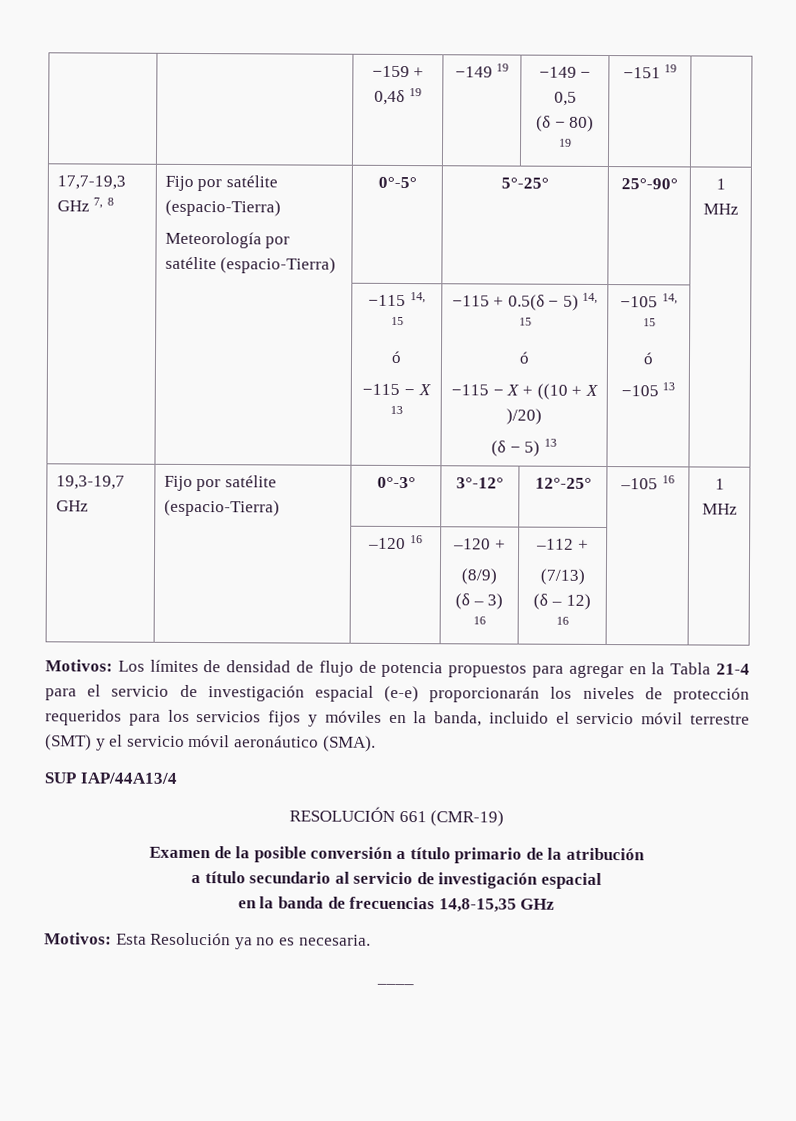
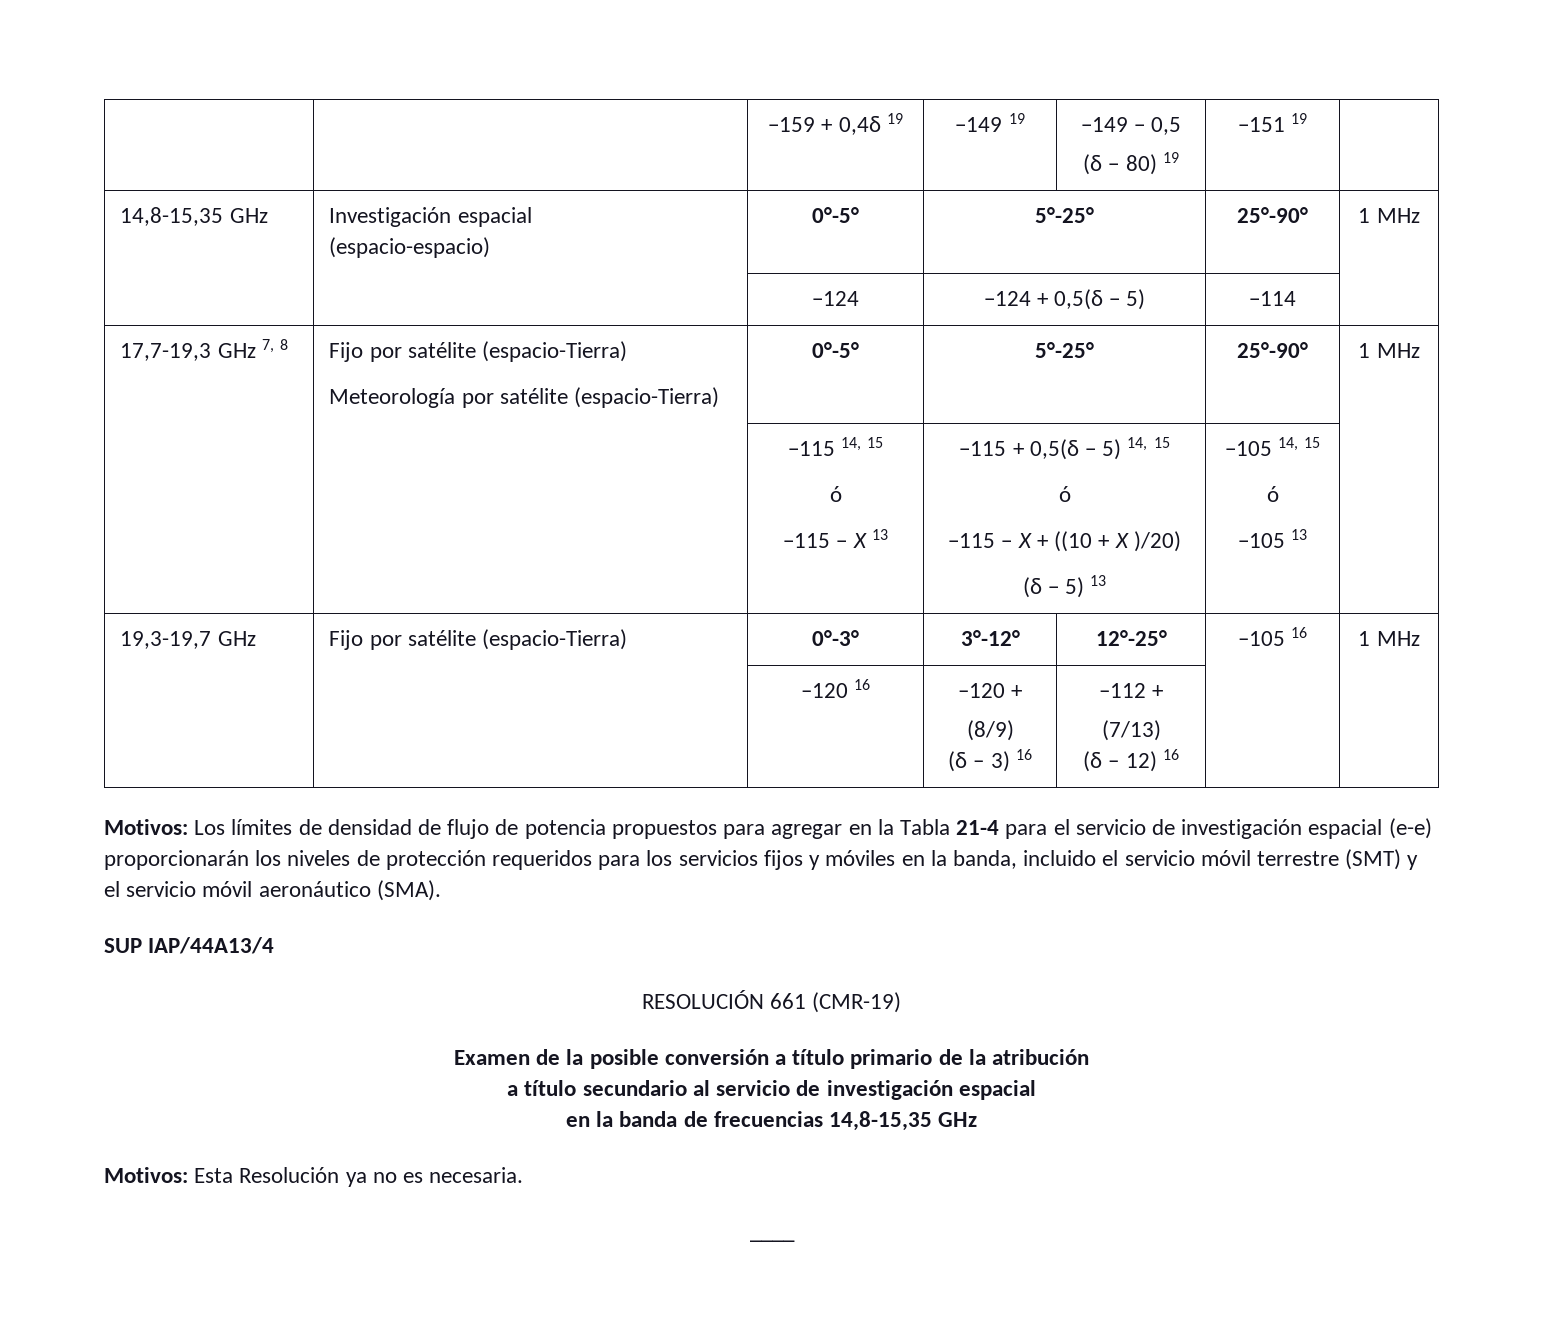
(678, 68) none -> [120,207,268,226] [329,207,532,227] [329,237,491,258] [812,207,859,223] [1035,207,1094,223] [1237,207,1308,223] [1358,208,1420,223] [812,291,859,306] [983,289,1146,310] [1249,291,1296,306] // 14,8-15,35 GHz | Investigación espacial // (espacio-espacio) | 0°-5° | 5°-25° | 25°-90° | 1 MHz // | | −124 | −124 + 0,5(δ − 5) | −114 |
[507,294,545,311] 0.5(δ -> [1029,439,1079,460] 0,5(δ

